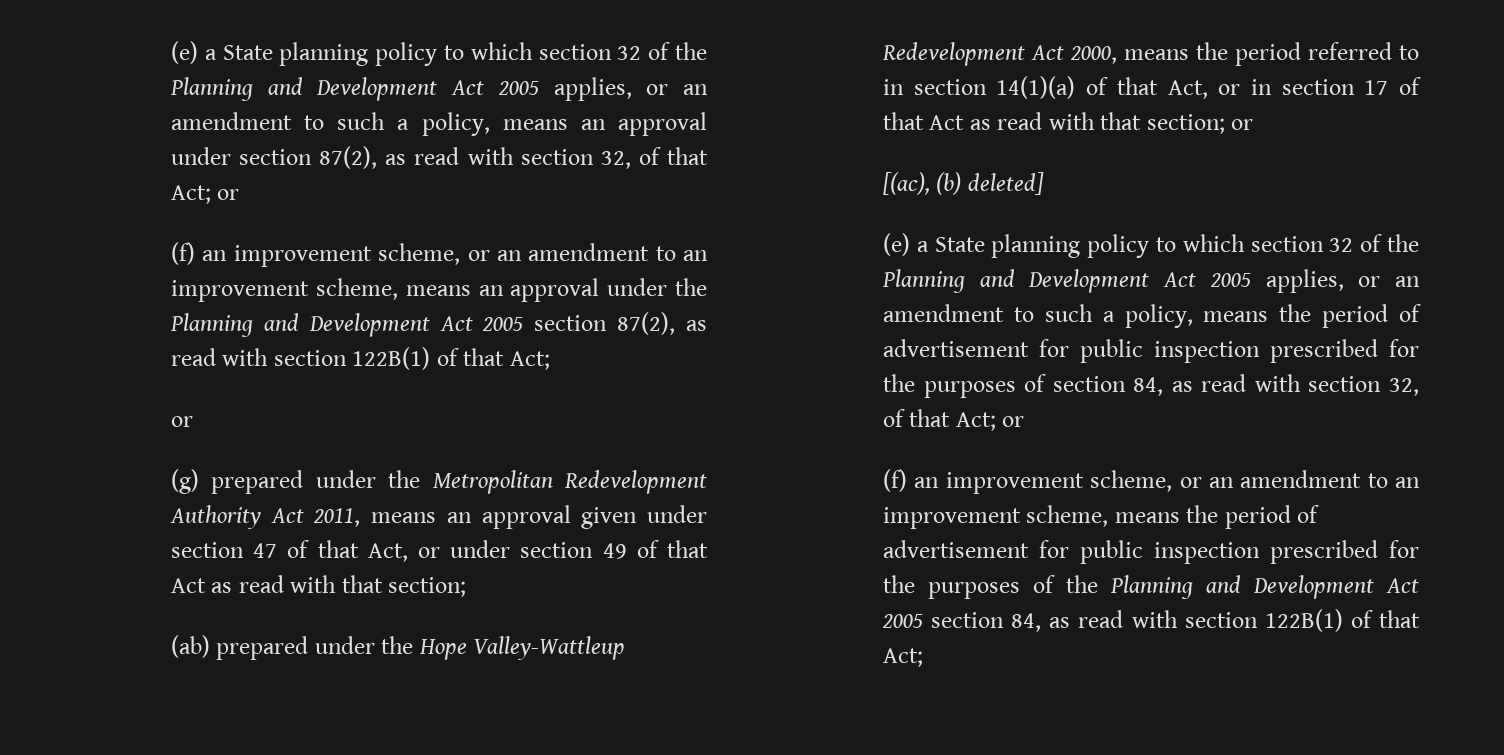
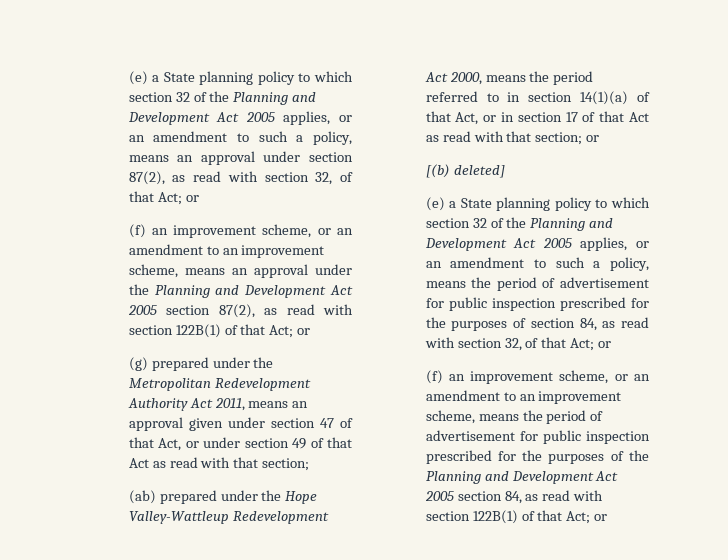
(550, 360) // -> (294, 331) none
[882,172,962,195] [(ac), (b) -> [425,164,450,178] [(b)
(923, 657) none -> [594,514,608,521] or

